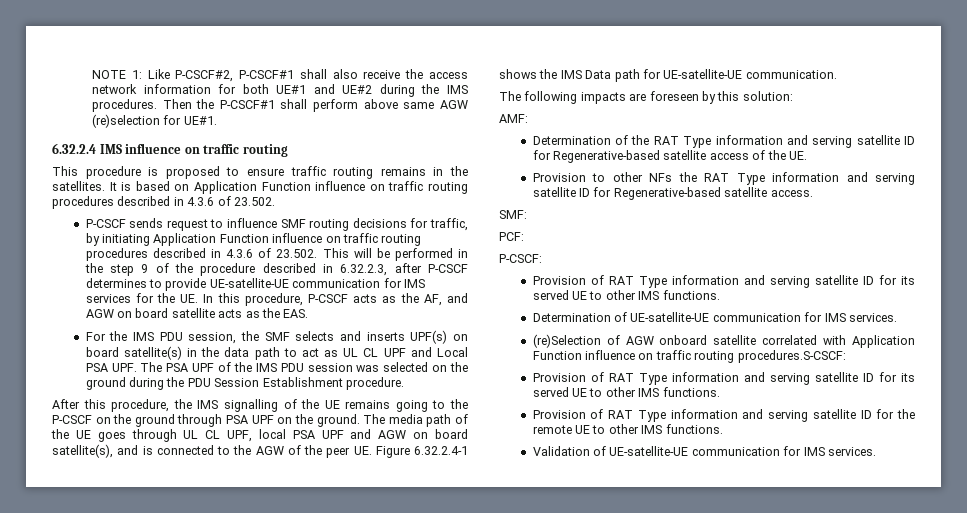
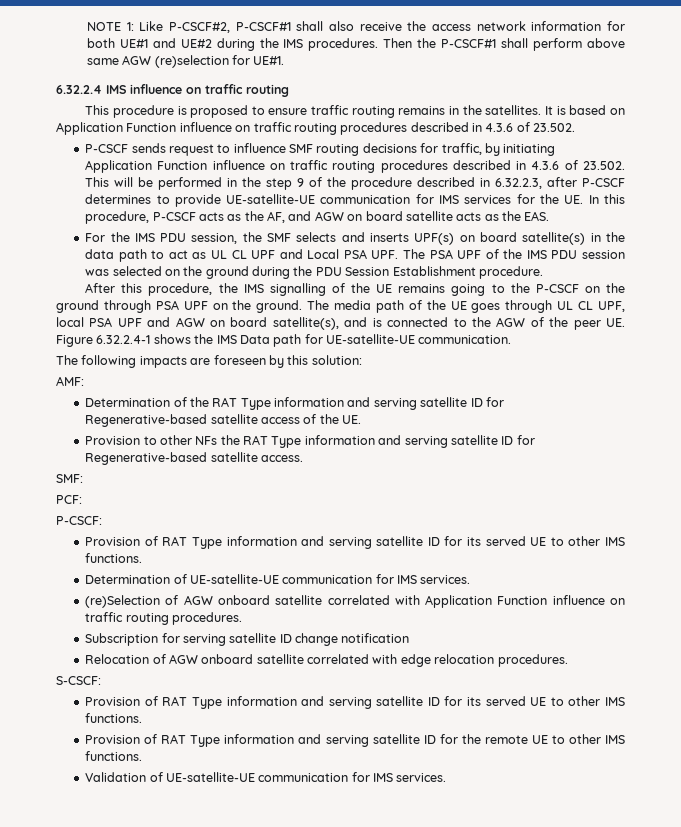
[737,350,846,363] procedures.S-CSCF: -> [171,612,242,625] [85,633,410,646] [85,654,568,667] [56,676,101,685] procedures. // Subscription for serving satellite ID change notification // Relocation of AGW onboard satellite correlated with edge relocation procedures. // S-CSCF:

